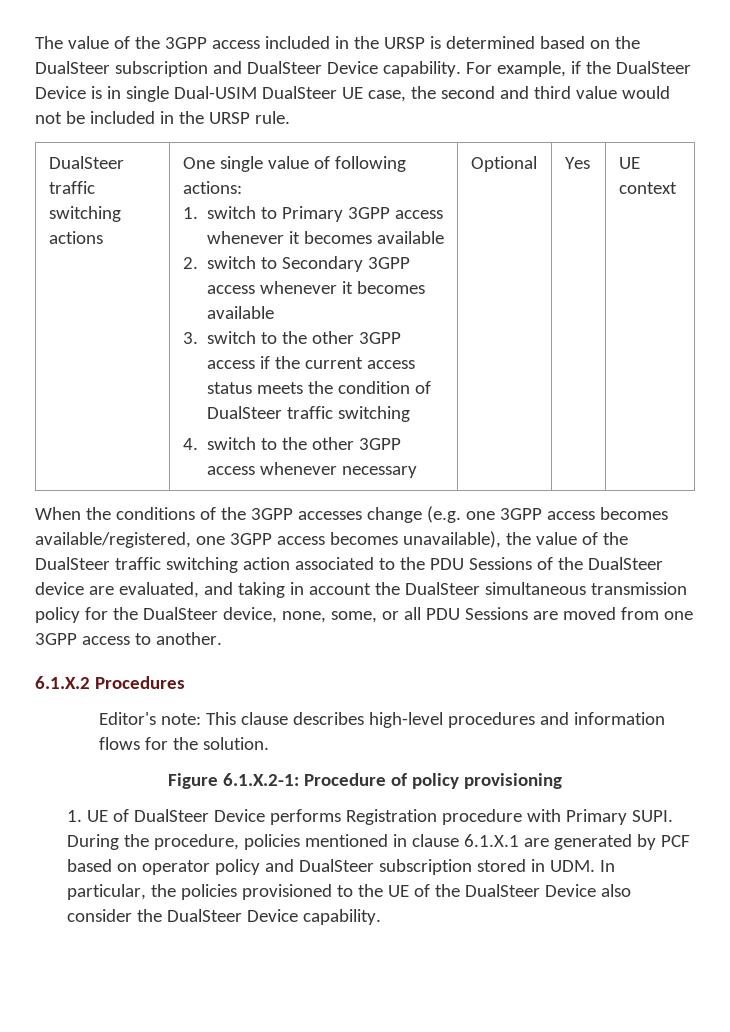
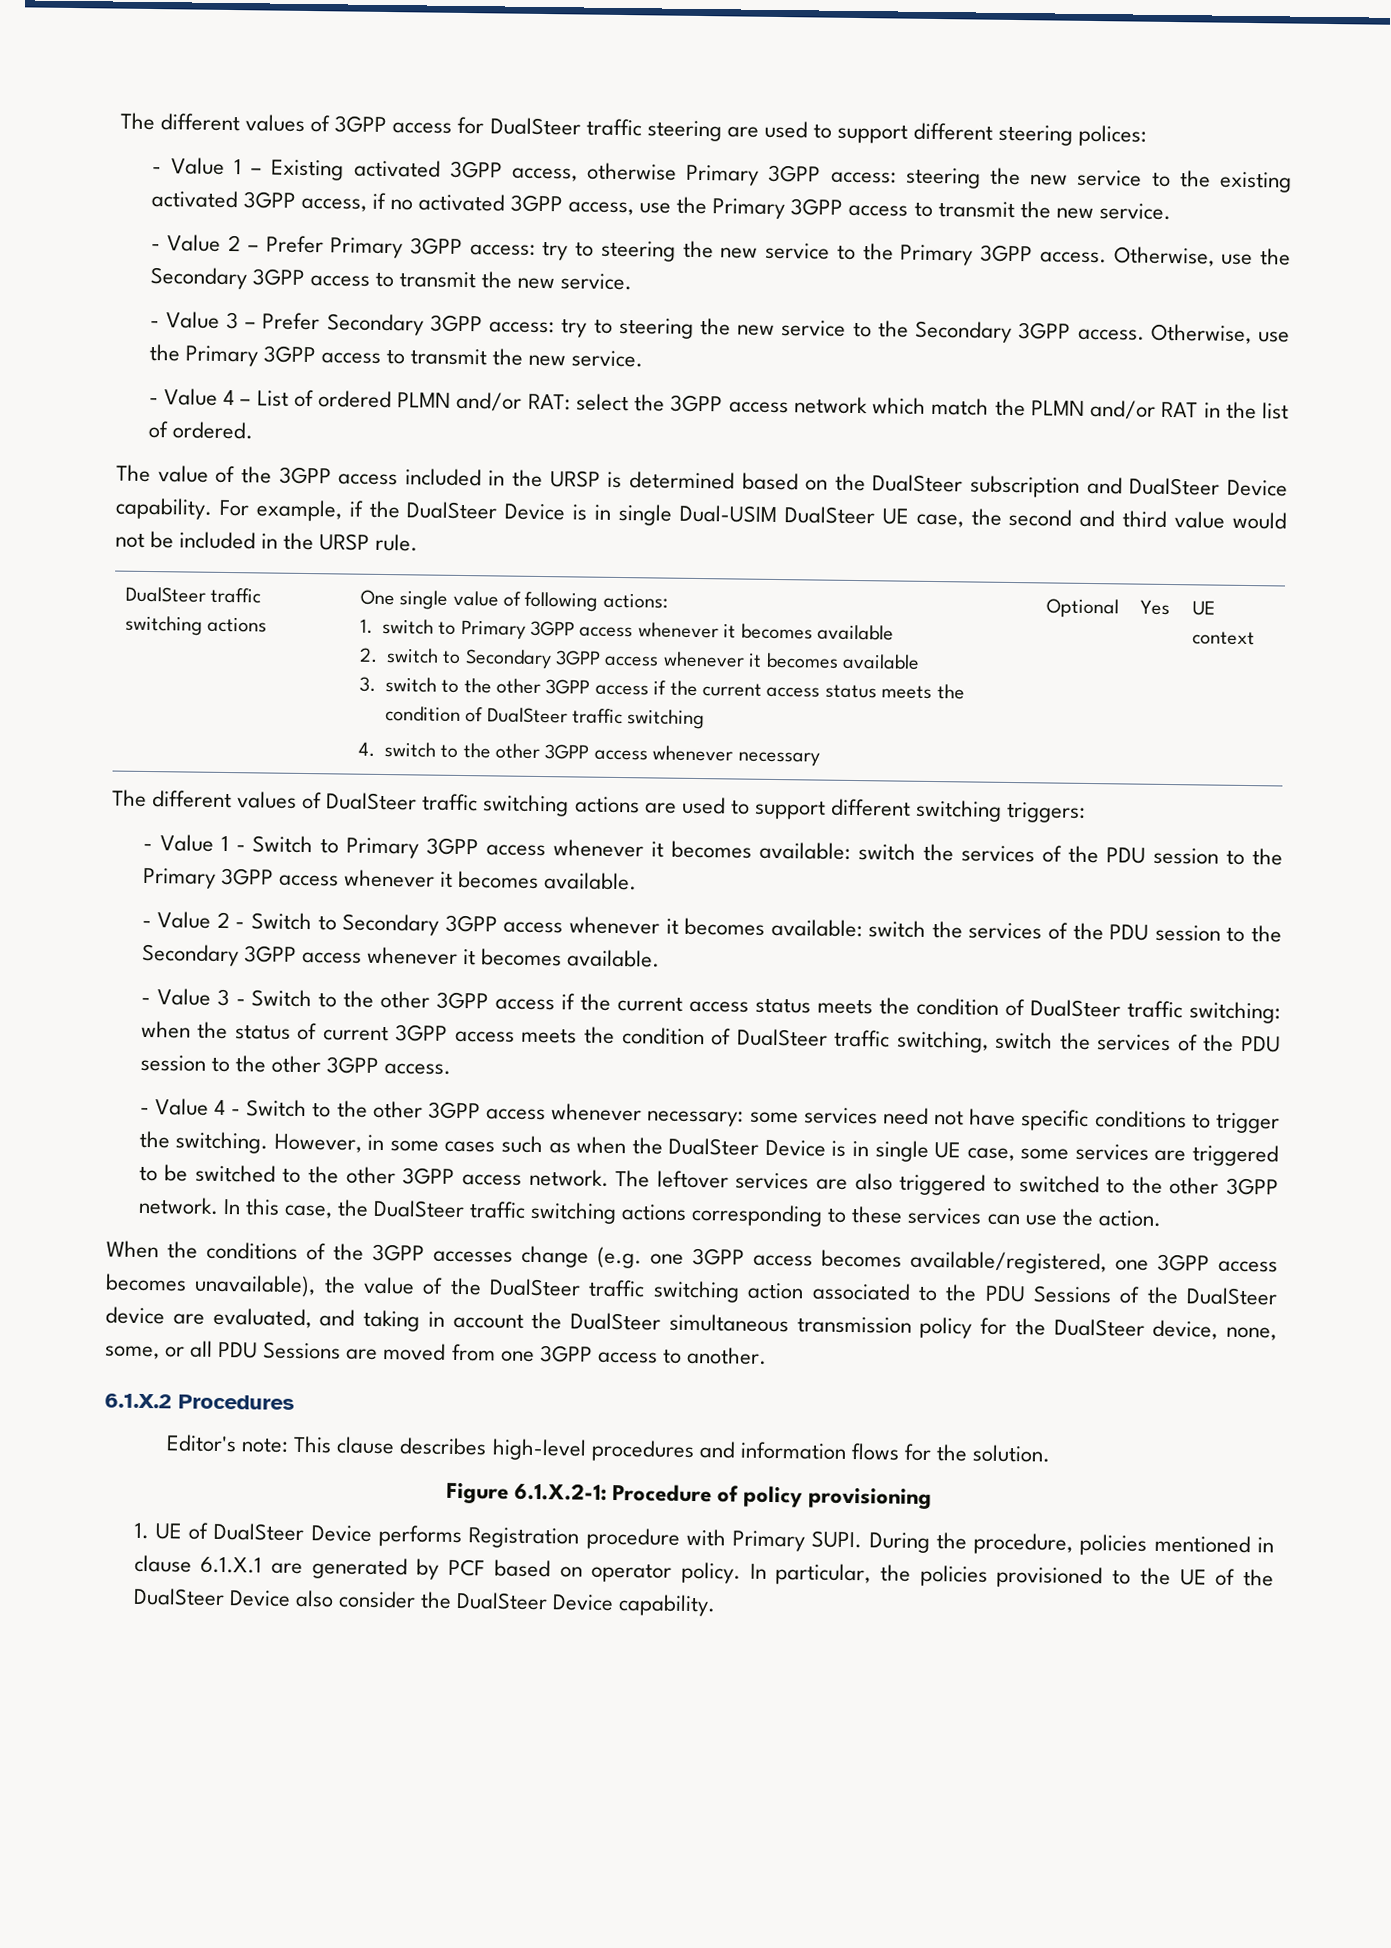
[35,36,63,49] The -> [120,112,1148,147] [151,157,1293,193] [150,189,1171,220] [150,234,1292,267] [149,266,633,291] [149,311,1290,345] [148,343,644,368] [148,388,1289,420] [147,420,253,440] [116,464,151,483] The different values of 3GPP access for DualSteer traffic steering are used to support different steering polices: // - Value 1 – Existing activated 3GPP access, otherwise Primary 3GPP access: steering the new service to the existing activated 3GPP access, if no activated 3GPP access, use the Primary 3GPP access to transmit the new service. // - Value 2 – Prefer Primary 3GPP access: try to steering the new service to the Primary 3GPP access. Otherwise, use the Secondary 3GPP access to transmit the new service. // - Value 3 – Prefer Secondary 3GPP access: try to steering the new service to the Secondary 3GPP access. Otherwise, use the Primary 3GPP access to transmit the new service. // - Value 4 – List of ordered PLMN and/or RAT: select the 3GPP access network which match the PLMN and/or RAT in the list of ordered. // The
(677, 188) none -> [112,789,1087,823] [142,834,1283,866] [142,867,638,891] [141,911,1282,943] [141,943,661,968] [140,988,1281,1024] [140,1020,1282,1053] [139,1054,451,1075] [139,1098,1280,1134] [138,1130,1279,1167] [138,1164,1280,1196] [137,1196,1162,1227] // The different values of DualSteer traffic switching actions are used to support different switching triggers: // - Value 1 - Switch to Primary 3GPP access whenever it becomes available: switch the services of the PDU session to the Primary 3GPP access whenever it becomes available. // - Value 2 - Switch to Secondary 3GPP access whenever it becomes available: switch the services of the PDU session to the Secondary 3GPP access whenever it becomes available. // - Value 3 - Switch to the other 3GPP access if the current access status meets the condition of DualSteer traffic switching: when the status of current 3GPP access meets the condition of DualSteer traffic switching, switch the services of the PDU session to the other 3GPP access. // - Value 4 - Switch to the other 3GPP access whenever necessary: some services need not have specific conditions to trigger the switching. However, in some cases such as when the DualSteer Device is in single UE case, some services are triggered to be switched to the other 3GPP access network. The leftover services are also triggered to switched to the other 3GPP network. In this case, the DualSteer traffic switching actions corresponding to these services can use the action.
[214,859,595,875] policy and DualSteer subscription stored in UDM. -> [680,1561,741,1584] policy.

